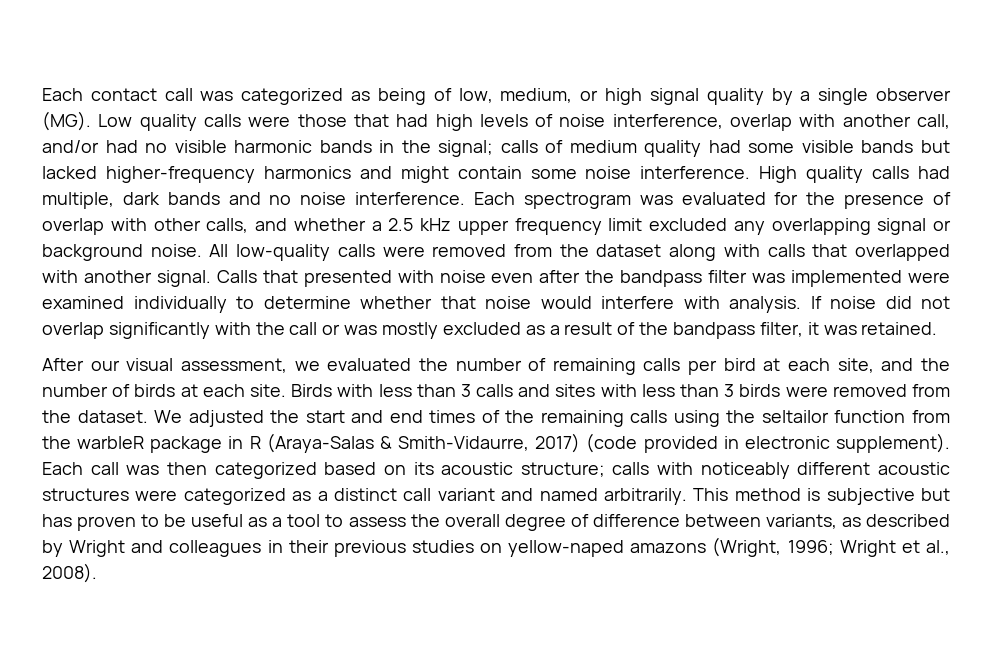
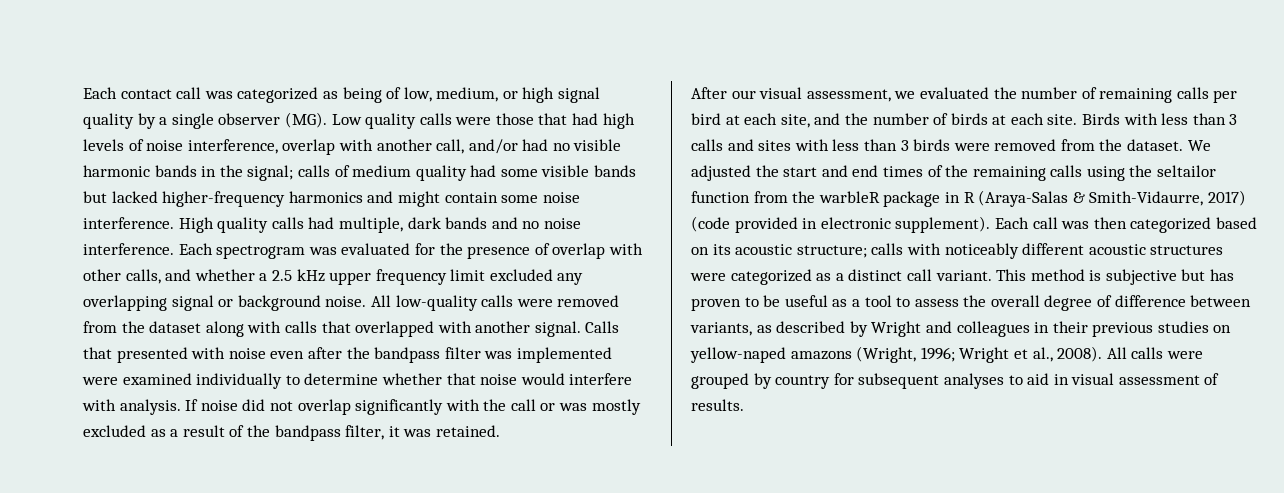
[437,488,687,505] variant and named arbitrarily. -> [935,270,992,281] variant.
(97, 573) none -> [1106,347,1203,359] [691,373,1220,389] [691,399,744,411] All calls were grouped by country for subsequent analyses to aid in visual assessment of results.

